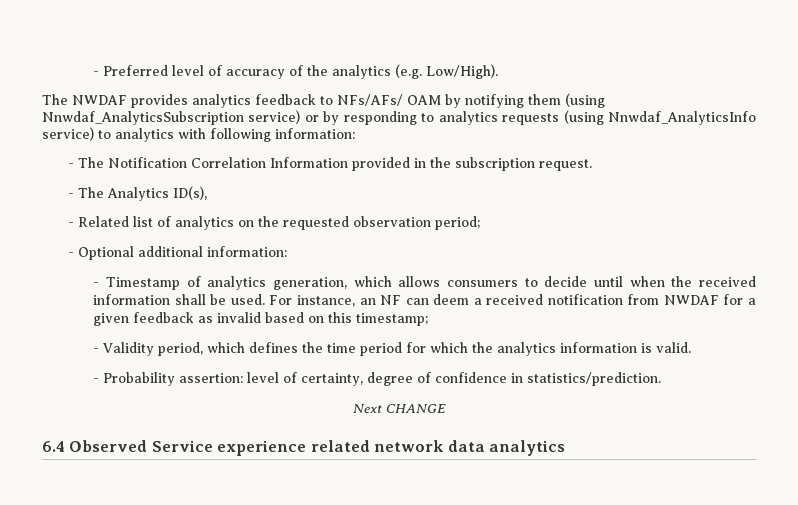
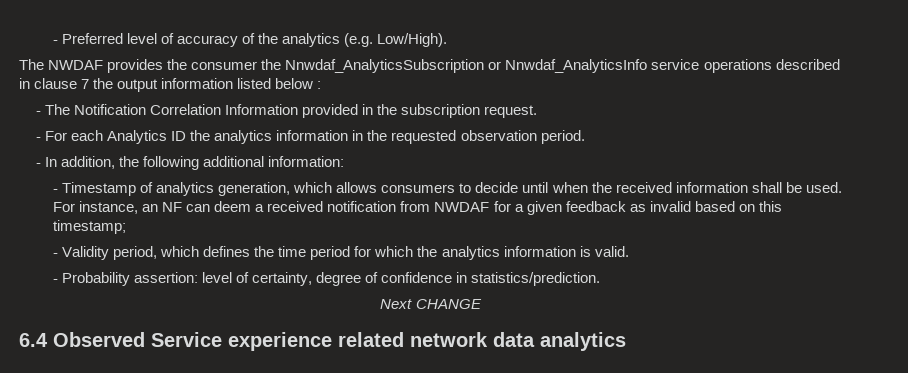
[192,93,605,108] [42,110,757,125] [42,127,355,142] analytics feedback to NFs/AFs/ OAM by notifying them (using Nnwdaf_AnalyticsSubscription service) or by responding to analytics requests (using Nnwdaf_AnalyticsInfo service) to analytics with following information: -> [167,59,840,73] [19,78,322,92] the consumer the Nnwdaf_AnalyticsSubscription or Nnwdaf_AnalyticsInfo service operations described in clause 7 the output information listed below :
[77,186,207,201] [67,216,254,230] The Analytics ID(s), // - Related list of analytics on -> [45,130,364,144] For each Analytics ID the analytics information in
[434,216,480,230] [67,246,134,260] period; // - Optional -> [540,130,585,144] [35,156,200,170] period. // - In addition, the following

